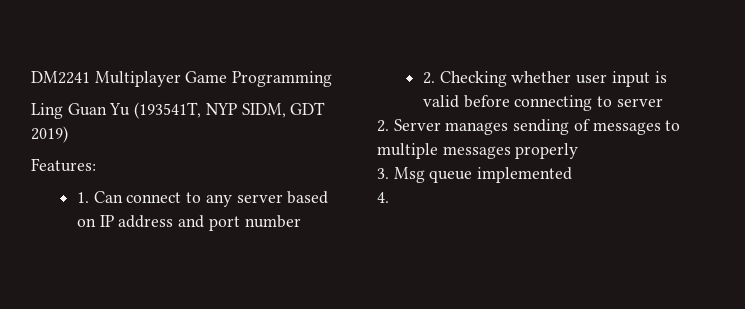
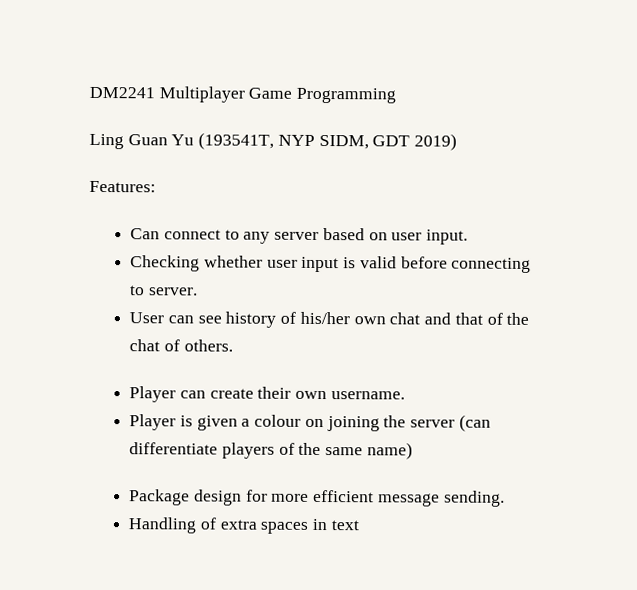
[76,192,89,203] 1. -> (156, 186) none
[99,215,301,231] [422,72,435,84] IP address and port number // 2. -> [391,229,469,245] user input. //
[616,98,663,107] [377,119,681,135] [377,143,579,159] [377,167,573,183] [377,192,389,203] server // 2. Server manages sending of messages to multiple messages properly // 3. Msg queue implemented // 4. -> [147,287,198,296] [129,311,530,328] [129,339,233,352] [129,386,405,403] [129,414,491,432] [129,442,413,460] [129,489,505,507] [128,517,359,534] server. // User can see history of his/her own chat and that of the chat of others. // Player can create their own username. // Player is given a colour on joining the server (can differentiate players of the same name) // Package design for more efficient message sending. // Handling of extra spaces in text

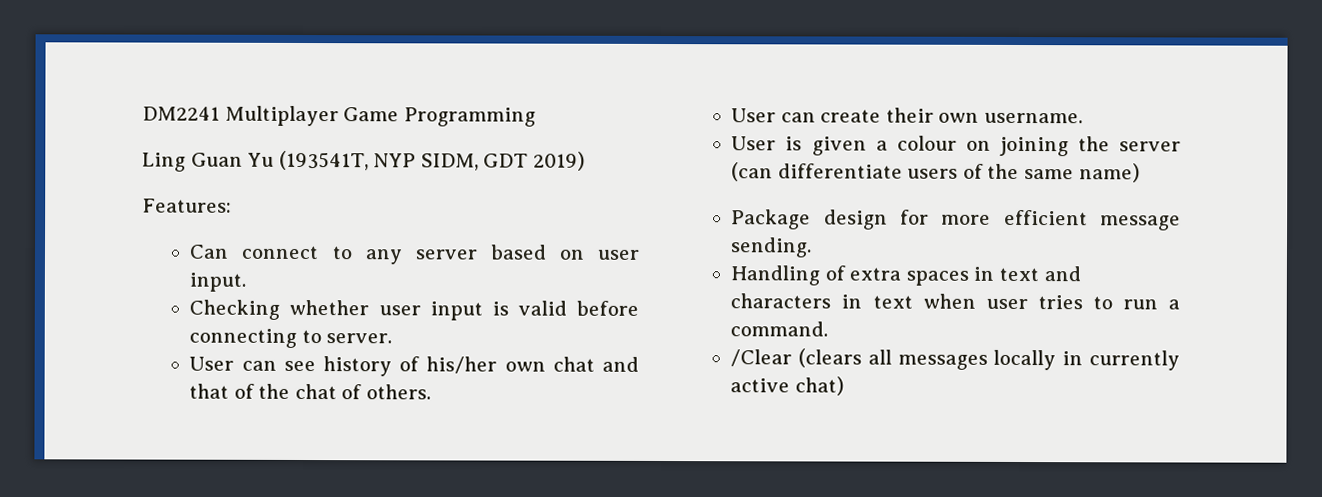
[129,386,177,403] Player -> [731,108,777,123] User
[129,414,177,431] Player -> [731,136,777,151] User
[221,442,275,459] players -> [907,168,959,179] users
(359, 525) none -> [1043,266,1081,282] [730,293,1180,310] [730,321,829,337] [730,348,1180,371] [730,376,844,396] and characters in text when user tries to run a command. // /Clear (clears all messages locally in currently active chat)

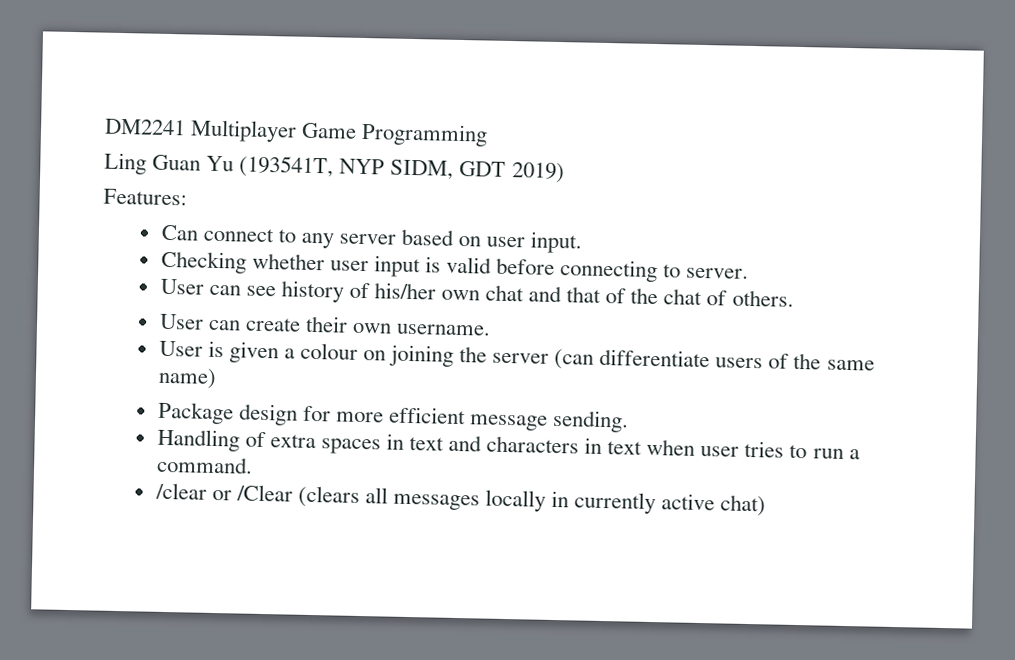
(829, 329) none -> [154,482,232,501] /clear or

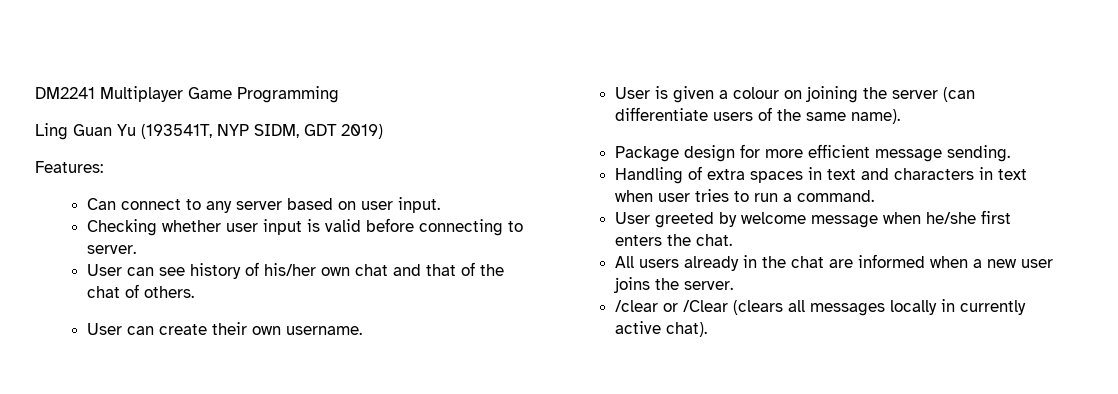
[157,367,217,390] name) -> [851,109,901,124] name).
(253, 464) none -> [615,210,1012,228] [615,234,733,246] [615,254,1054,271] [614,277,734,293] // User greeted by welcome message when he/she first enters the chat. // All users already in the chat are informed when a new user joins the server.
[720,494,767,517] chat) -> [666,322,708,337] chat).

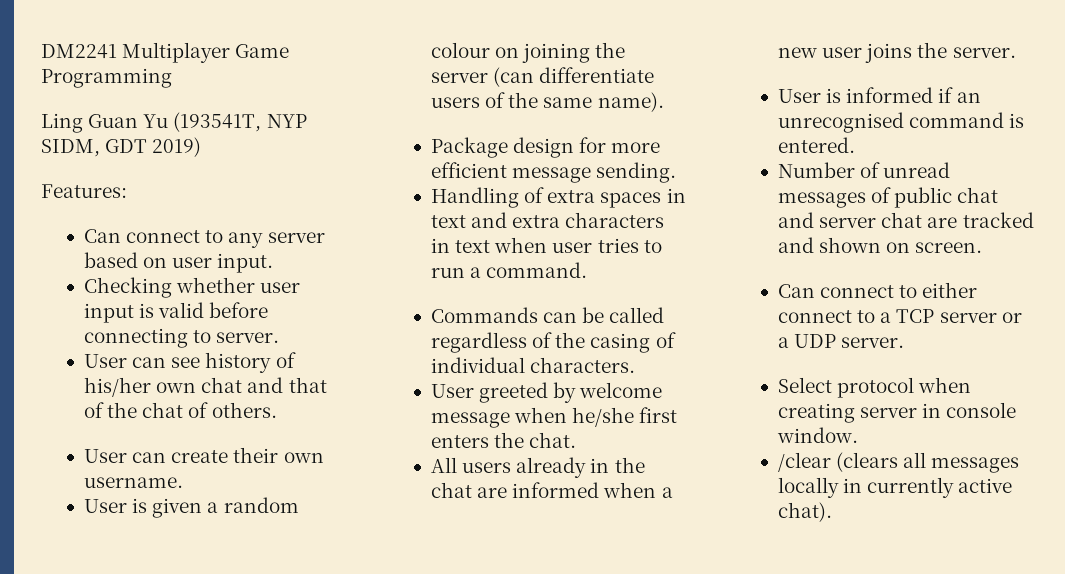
(729, 94) none -> [223,497,299,513] random
(890, 174) none -> [512,215,561,228] extra
(875, 196) none -> [431,307,665,323] [431,332,676,353] [431,357,636,373] // Commands can be called regardless of the casing of individual characters.
(734, 285) none -> [778,87,981,103] [778,112,1025,133] [778,137,856,153] [778,162,951,178] [778,187,999,208] [778,212,1034,228] [778,237,983,253] [778,282,978,298] [778,309,1022,323] [778,334,905,348] [778,377,972,398] [778,402,1017,423] [777,427,859,443] // User is informed if an unrecognised command is entered. // Number of unread messages of public chat and server chat are tracked and shown on screen. // Can connect to either connect to a TCP server or a UDP server. // Select protocol when creating server in console window.
[663,300,729,312] or /Clear -> (832, 462) none

